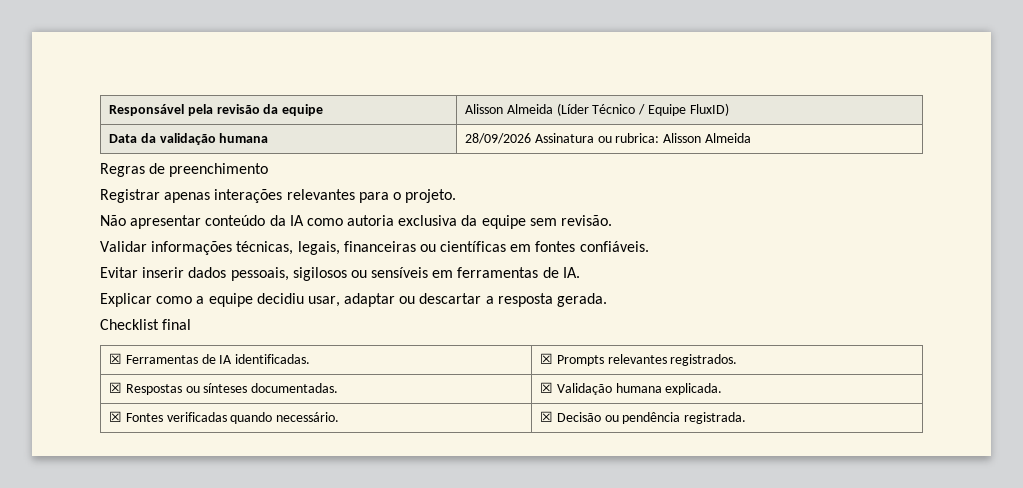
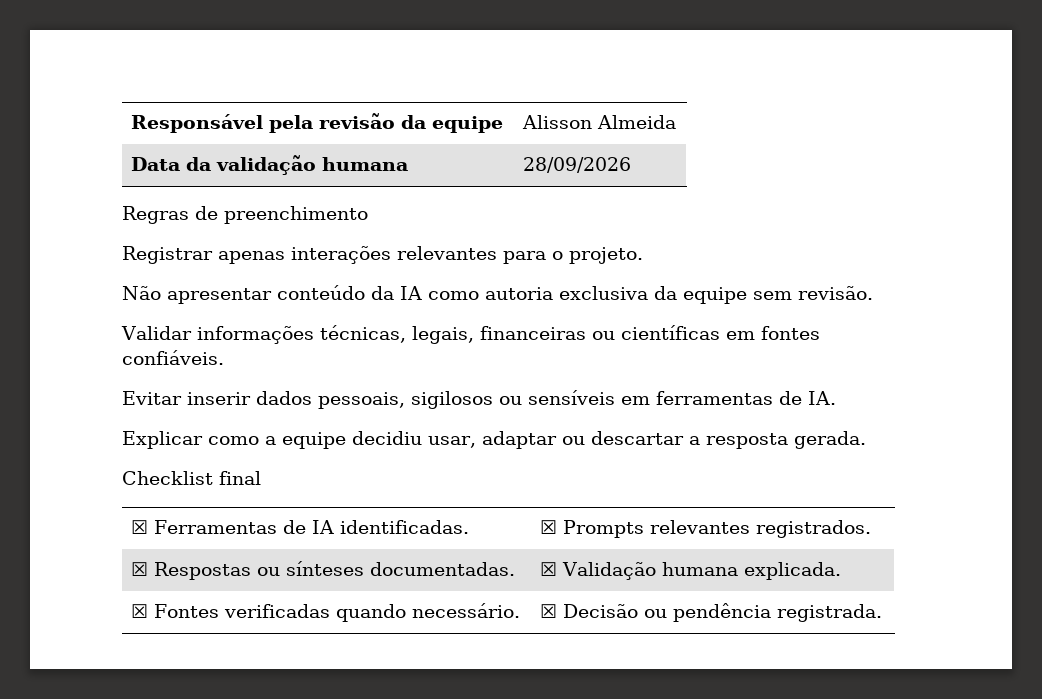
[556,103,729,116] (Líder Técnico / Equipe FluxID) -> (676, 122) none
[534,133,752,143] Assinatura ou rubrica: Alisson Almeida -> (631, 165) none

